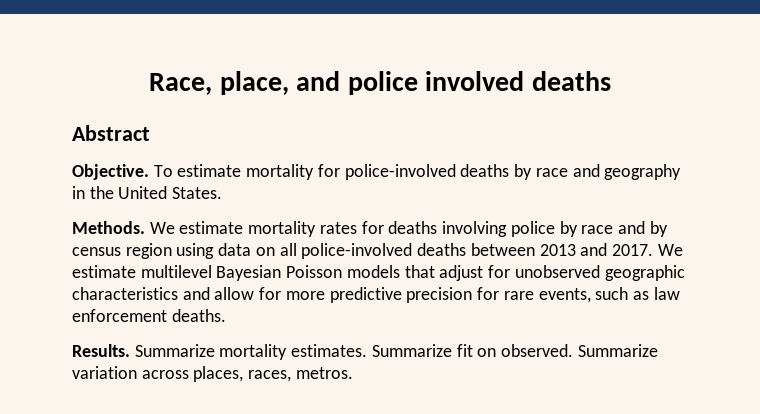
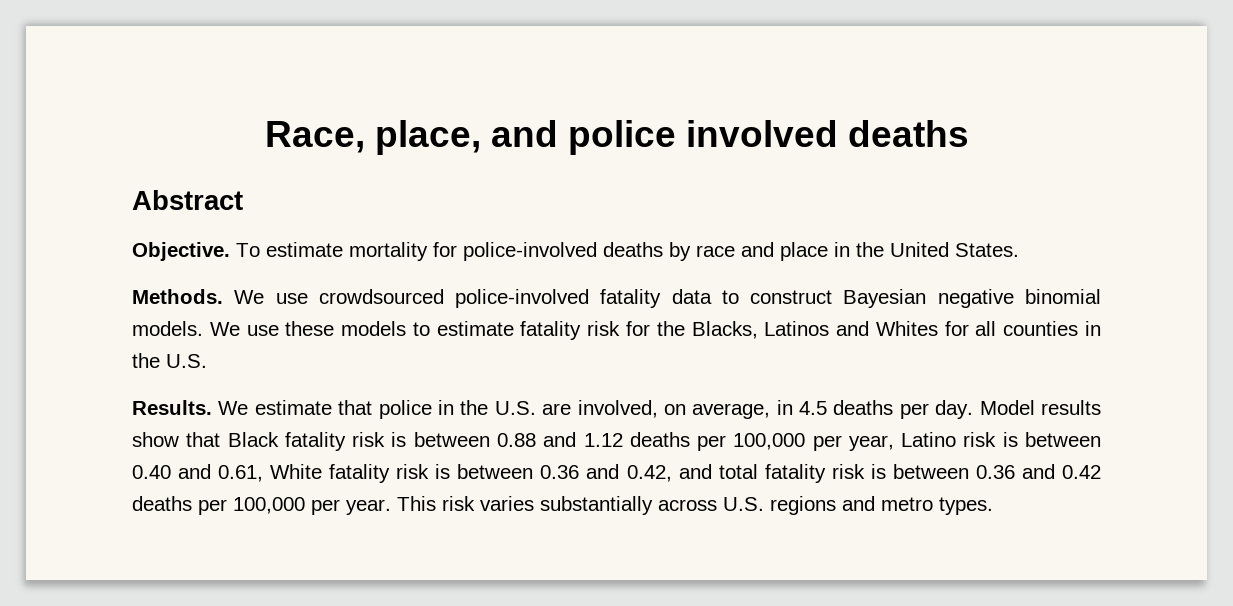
[604,164,682,180] geography -> [780,242,828,261] place
[179,221,668,237] [72,243,683,259] [72,265,685,281] [72,287,680,303] [72,309,226,322] [72,344,658,360] [72,366,353,382] estimate mortality rates for deaths involving police by race and by census region using data on all police-involved deaths between 2013 and 2017. We estimate multilevel Bayesian Poisson models that adjust for unobserved geographic characteristics and allow for more predictive precision for rare events, such as law enforcement deaths. // Results. Summarize mortality estimates. Summarize fit on observed. Summarize variation across places, races, metros. -> [275,289,1101,308] [132,321,1102,340] [132,353,207,368] [132,400,1102,419] [132,432,1102,451] [132,464,1101,483] [132,496,993,515] use crowdsourced police-involved fatality data to construct Bayesian negative binomial models. We use these models to estimate fatality risk for the Blacks, Latinos and Whites for all counties in the U.S. // Results. We estimate that police in the U.S. are involved, on average, in 4.5 deaths per day. Model results show that Black fatality risk is between 0.88 and 1.12 deaths per 100,000 per year, Latino risk is between 0.40 and 0.61, White fatality risk is between 0.36 and 0.42, and total fatality risk is between 0.36 and 0.42 deaths per 100,000 per year. This risk varies substantially across U.S. regions and metro types.

